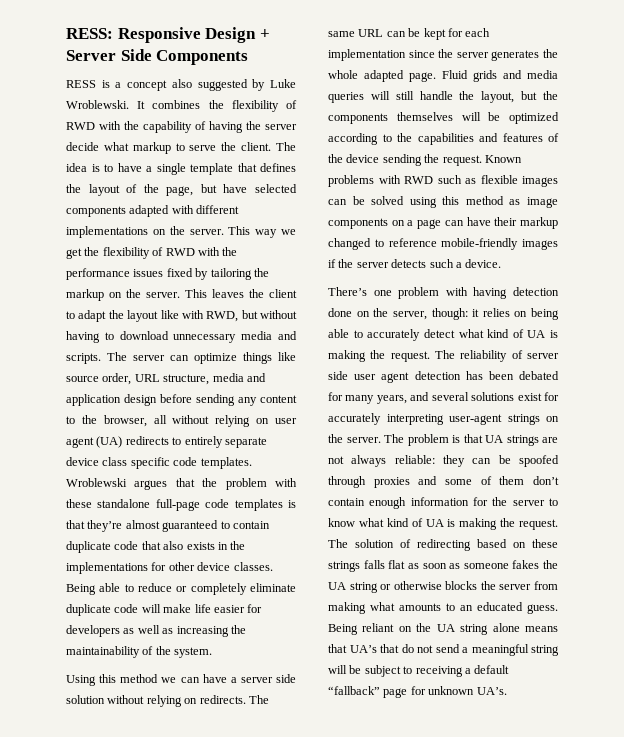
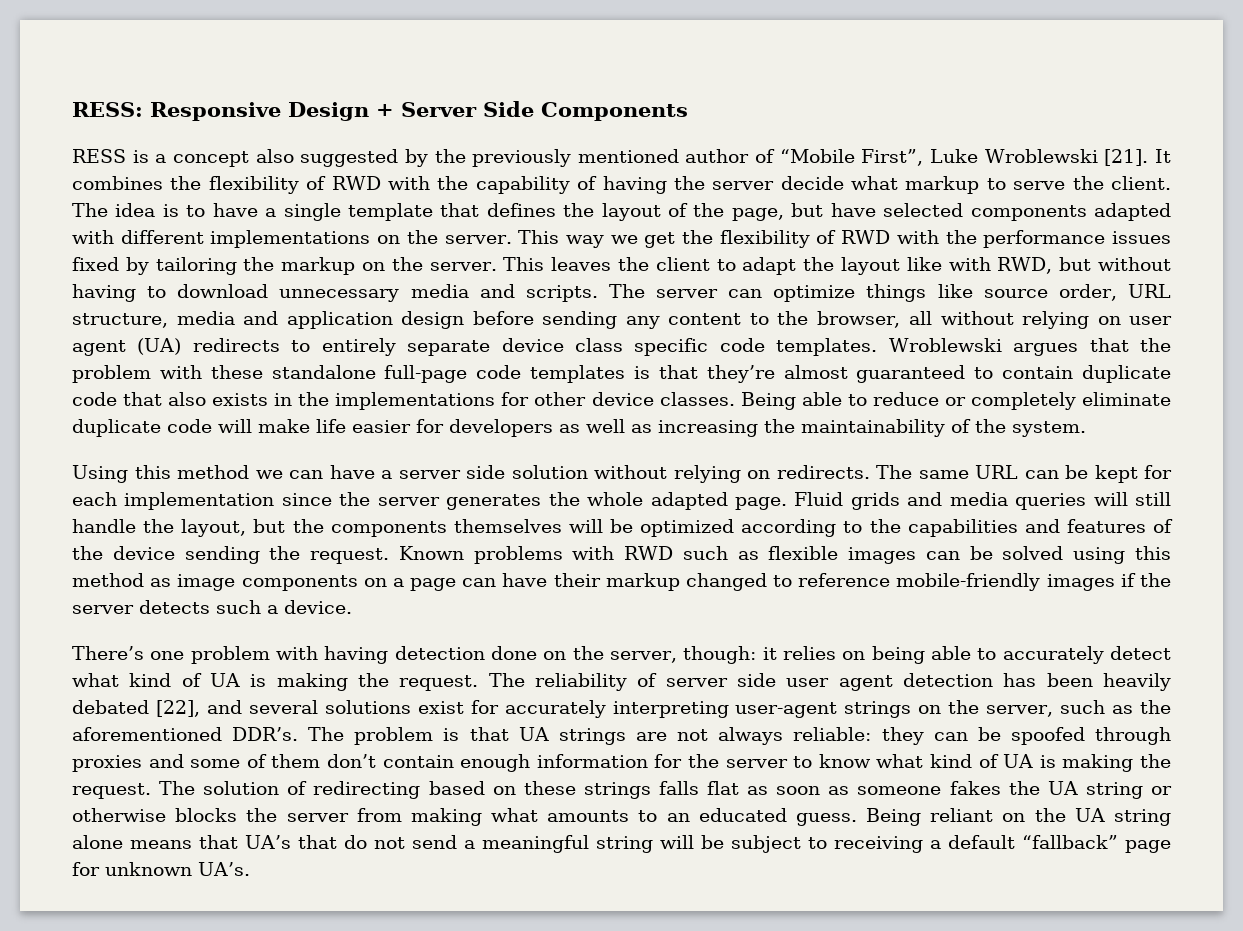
[270,79,296,88] [66,100,129,109] Luke Wroblewski. -> [434,149,1149,167] the previously mentioned author of “Mobile First”, Luke Wroblewski [21].
[519,371,559,380] [328,392,407,404] debated for many years, -> [1103,673,1172,691] [72,700,200,717] heavily debated [22],
[346,437,381,443] server. -> [986,700,1171,717] [72,727,299,741] server, such as the aforementioned DDR’s.

